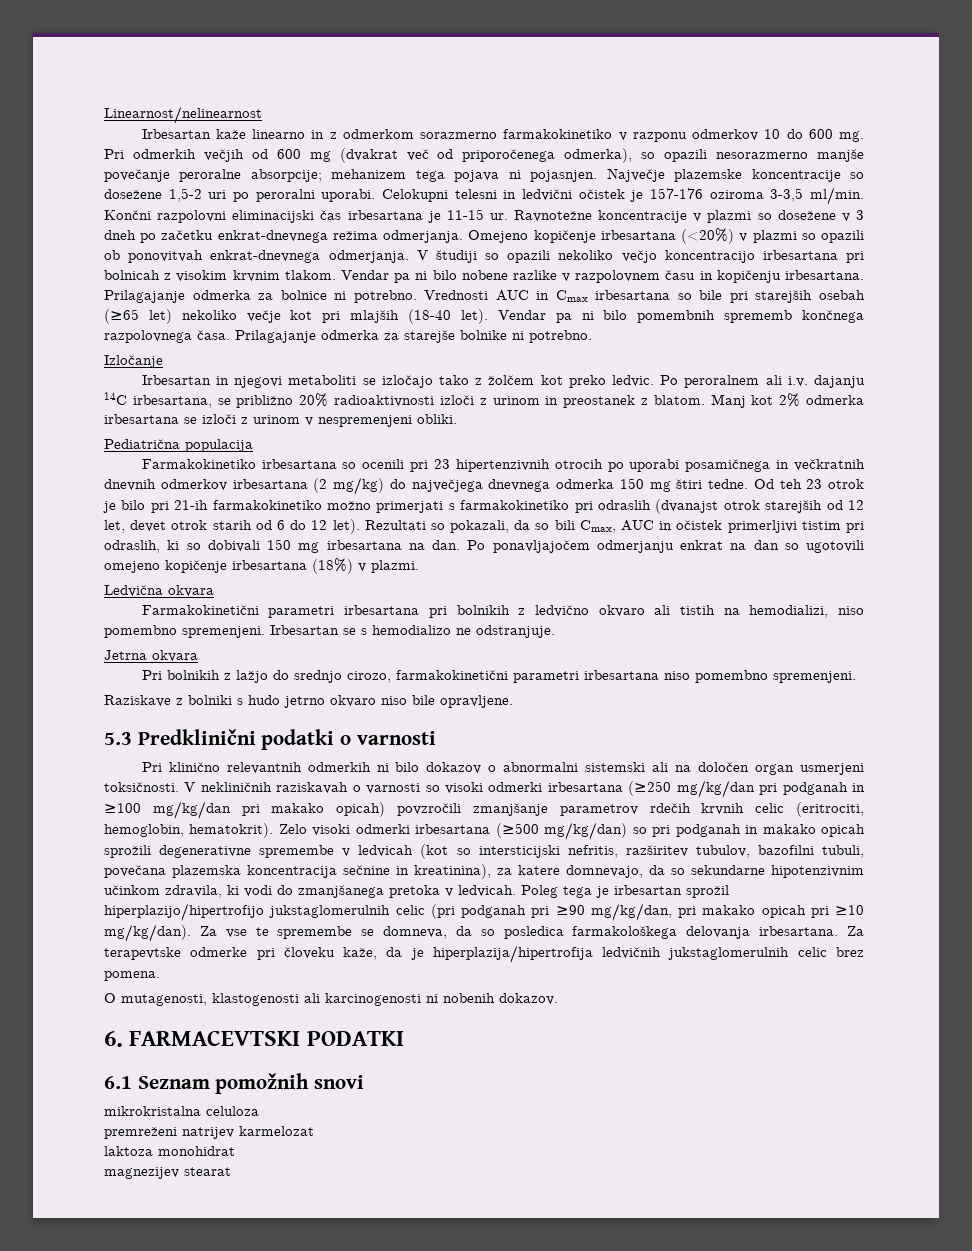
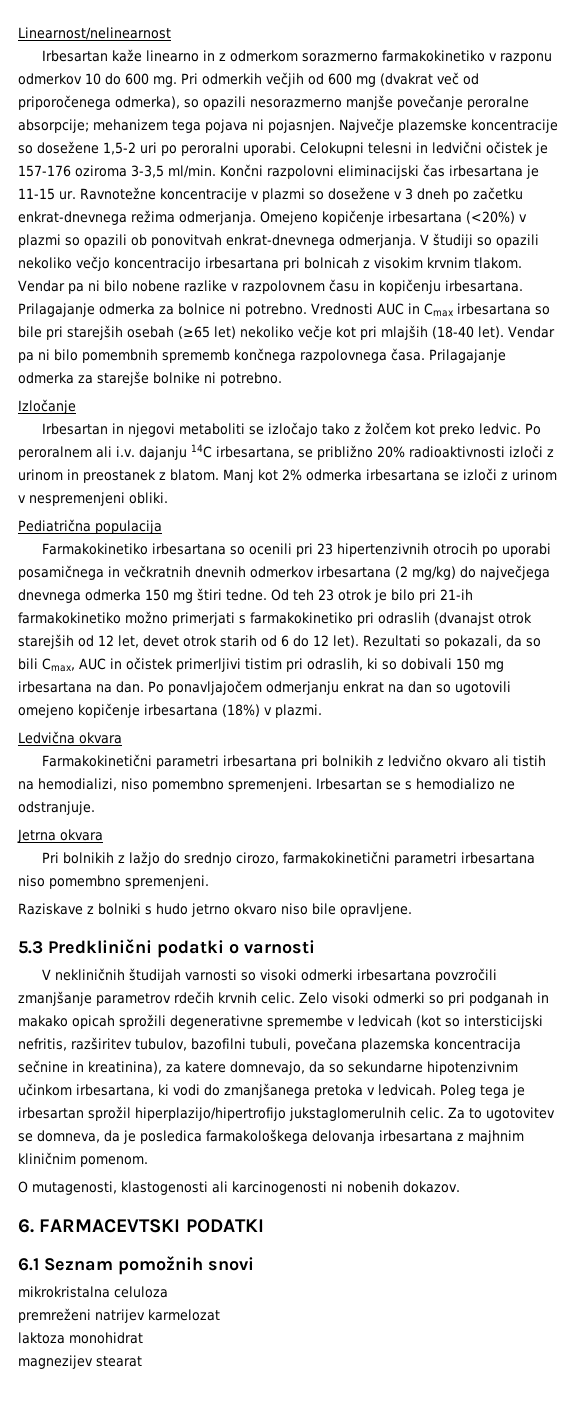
[141,762,864,775] [104,782,361,794] Pri klinično relevantnih odmerkih ni bilo dokazov o abnormalni sistemski ali na določen organ usmerjeni toksičnosti. V nekliničnih raziskavah o -> [42,968,182,983] V nekliničnih študijah
[628,780,866,798] [104,801,386,819] (≥250 mg/kg/dan pri podganah in ≥100 mg/kg/dan pri makako opicah) -> (432, 975) none
[755,802,865,817] [104,822,628,840] celic (eritrociti, hemoglobin, hematokrit). Zelo visoki odmerki irbesartana (≥500 mg/kg/dan) -> [261,992,425,1004] celic. Zelo visoki odmerki
[165,885,222,898] zdravila, -> [76,1084,154,1097] irbesartana,
[395,903,864,921] [104,924,353,942] celic (pri podganah pri ≥90 mg/kg/dan, pri makako opicah pri ≥10 mg/kg/dan). Za vse te spremembe -> [410,1107,555,1121] celic. Za to ugotovitev
[480,929,495,936] so -> [123,1130,136,1144] je
[759,926,864,936] [104,945,864,963] [104,971,160,981] irbesartana. Za terapevtske odmerke pri človeku kaže, da je hiperplazija/hipertrofija ledvičnih jukstaglomerulnih celic brez pomena. -> [379,1130,524,1144] [18,1152,148,1167] irbesartana z majhnim kliničnim pomenom.

